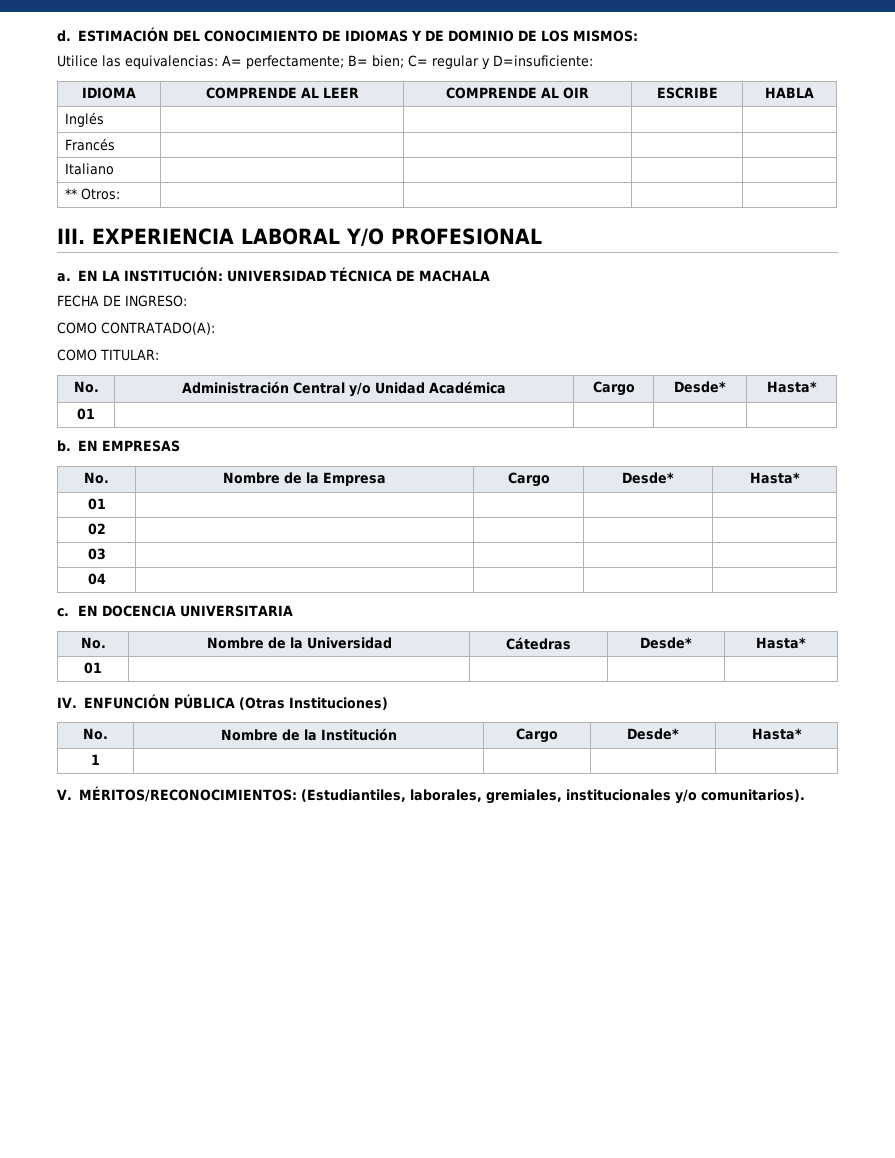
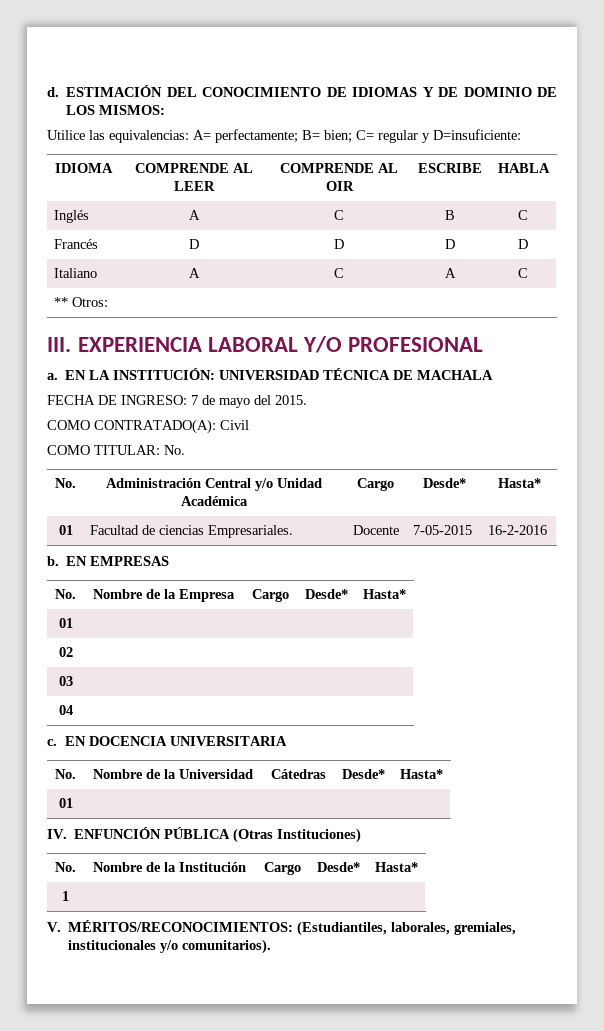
[65,138,116,151] [65,163,115,175] | | | // Francés | | | | // Italiano | | | | -> [189,210,200,220] [334,210,344,220] [444,210,455,220] [518,210,528,220] [54,239,99,249] [189,239,199,249] [334,239,344,249] [444,239,455,249] [518,239,528,249] [54,268,98,278] [189,268,200,278] [334,268,344,278] [444,268,456,278] [518,268,528,278] A | C | B | C // Francés | D | D | D | D // Italiano | A | C | A | C
(187, 301) none -> [191,395,307,408] 7 de mayo del 2015.
(215, 328) none -> [220,420,249,430] Civil
(159, 355) none -> [164,445,185,455] No.
(95, 414) | | | -> [90,525,294,538] [352,525,399,535] [413,525,473,535] [488,525,548,535] Facultad de ciencias Empresariales. | Docente | 7-05-2015 | 16-2-2016

